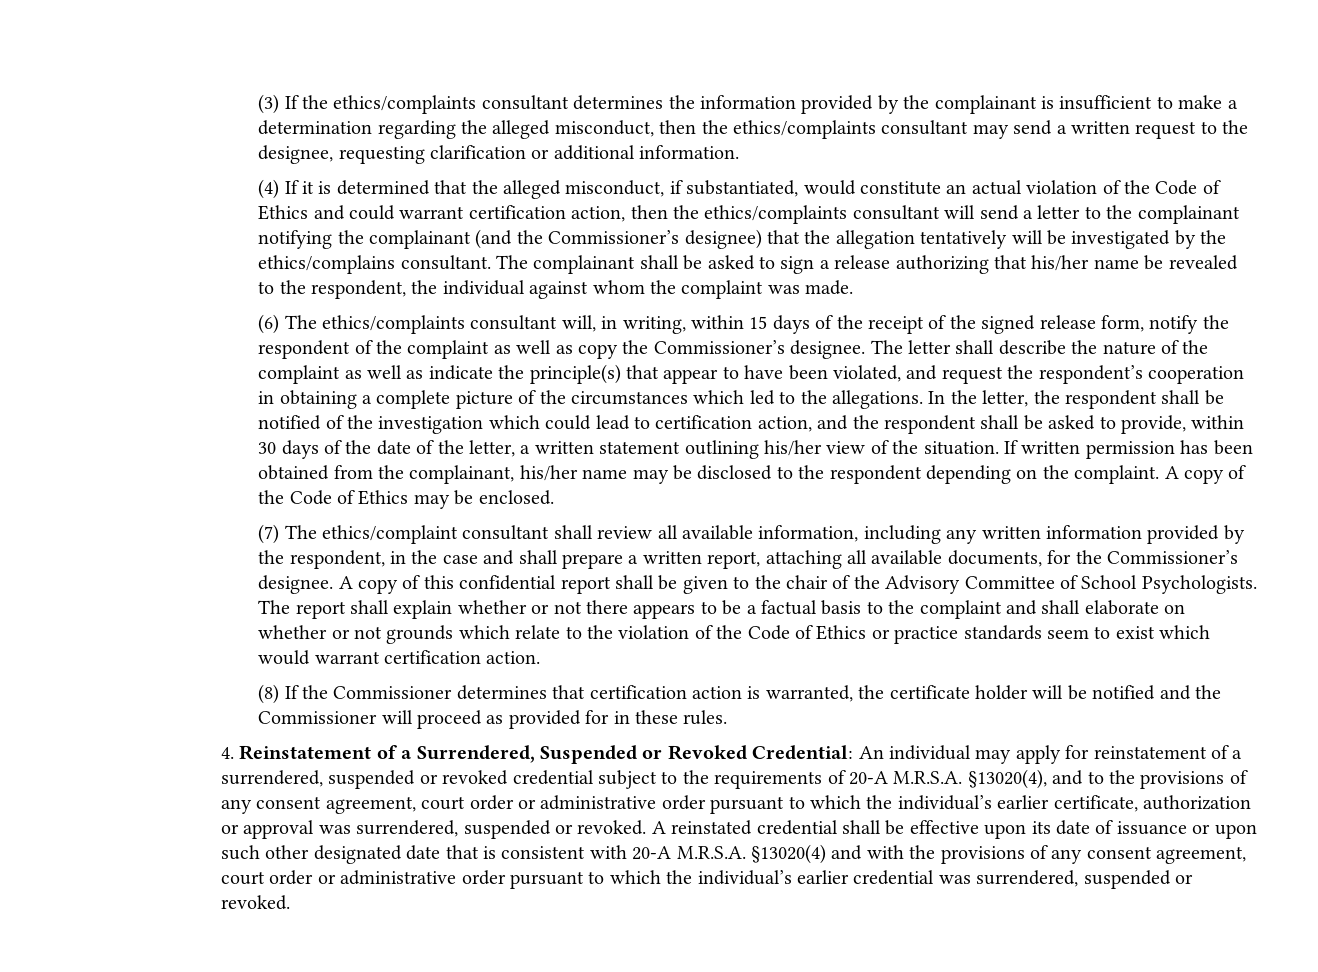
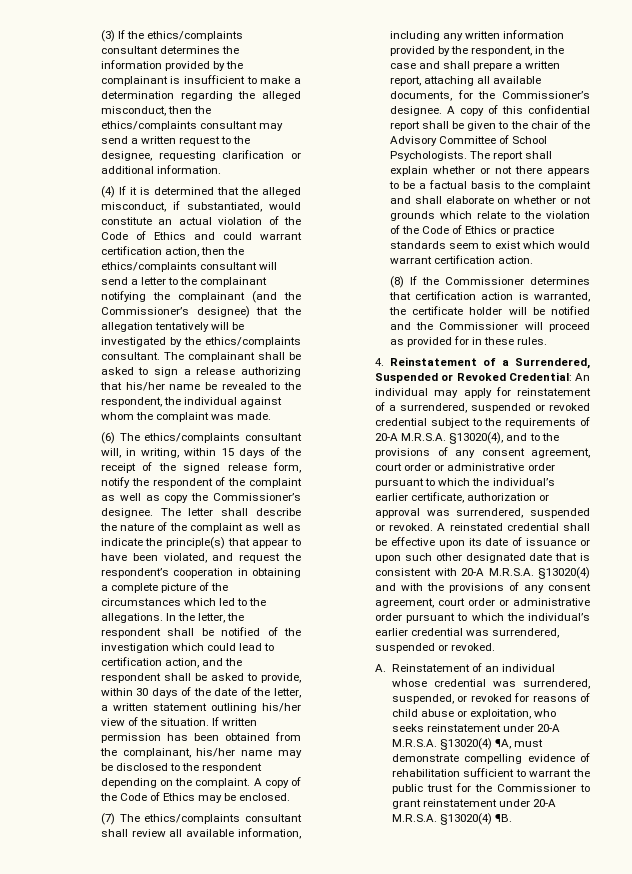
[258,255,396,274] ethics/complains -> [205,337,301,347] ethics/complaints
[322,525,459,544] ethics/complaint -> [144,814,241,824] ethics/complaints
(290, 902) none -> [375,663,556,672] [391,679,590,689] [391,693,590,704] [391,709,557,719] [391,724,561,732] [391,738,544,750] [391,753,590,764] [391,768,590,777] [391,783,590,794] [391,799,557,809] [391,813,513,825] // A. Reinstatement of an individual whose credential was surrendered, suspended, or revoked for reasons of child abuse or exploitation, who seeks reinstatement under 20-A M.R.S.A. §13020(4) ¶A, must demonstrate compelling evidence of rehabilitation sufficient to warrant the public trust for the Commissioner to grant reinstatement under 20-A M.R.S.A. §13020(4) ¶B.

